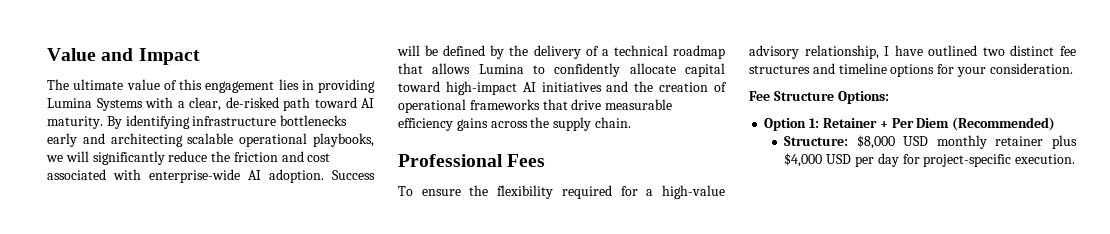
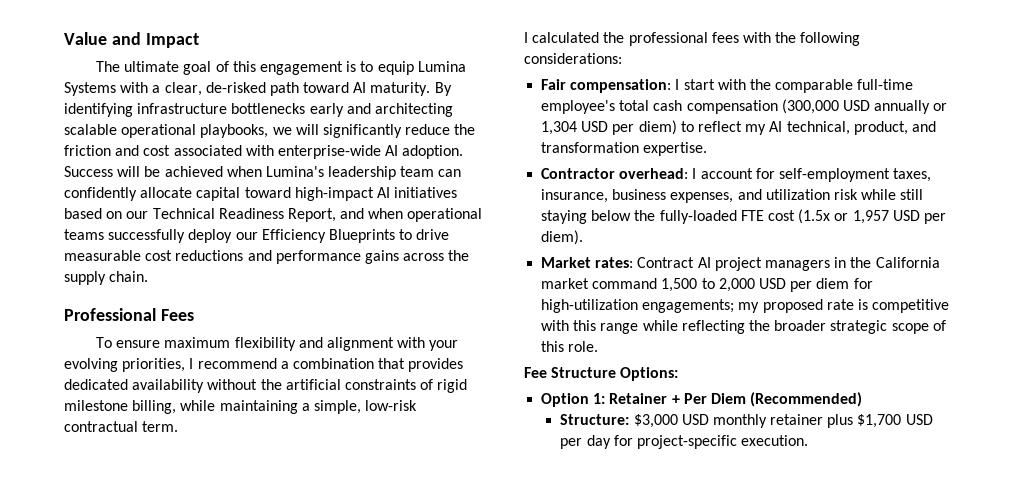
[126,79,160,90] value -> [183,61,212,75] goal
[278,79,375,93] lies in providing -> [346,61,414,75] is to equip
[443,45,725,59] [398,63,545,74] defined by the delivery of a technical roadmap that allows Lumina to -> [164,166,462,180] achieved when Lumina's leadership team can
[606,81,727,92] [398,99,673,113] [398,118,453,131] and the creation of operational frameworks that drive measurable efficiency -> [64,208,483,222] [64,229,450,243] [64,250,361,264] based on our Technical Readiness Report, and when operational teams successfully deploy our Efficiency Blueprints to drive measurable cost reductions and performance
[469,185,725,199] [749,45,1076,59] [749,63,1073,77] the flexibility required for a high-value advisory relationship, I have outlined two distinct fee structures and timeline options for your consideration. -> [164,337,459,351] [64,358,464,372] [64,379,468,393] [64,400,418,414] [64,421,179,432] [524,32,861,46] [524,53,622,64] [541,79,914,93] [541,99,948,114] [541,120,936,135] [541,142,708,156] [541,168,932,182] [541,189,924,203] [541,209,946,224] [541,230,584,245] [541,257,940,271] [541,278,873,292] [541,299,950,313] [541,320,946,334] [541,341,599,352] maximum flexibility and alignment with your evolving priorities, I recommend a combination that provides dedicated availability without the artificial constraints of rigid milestone billing, while maintaining a simple, low-risk contractual term. // I calculated the professional fees with the following considerations: // Fair compensation: I start with the comparable full-time employee's total cash compensation (300,000 USD annually or 1,304 USD per diem) to reflect my AI technical, product, and transformation expertise. // Contractor overhead: I account for self-employment taxes, insurance, business expenses, and utilization risk while still staying below the fully-loaded FTE cost (1.5x or 1,957 USD per diem). // Market rates: Contract AI project managers in the California market command 1,500 to 2,000 USD per diem for high-utilization engagements; my proposed rate is competitive with this range while reflecting the broader strategic scope of this role.
[856,135,895,149] $8,000 -> [633,414,678,428] $3,000
[784,153,823,167] $4,000 -> [857,414,902,428] $1,700

